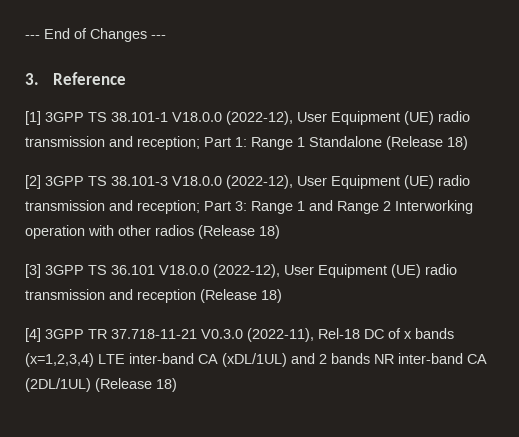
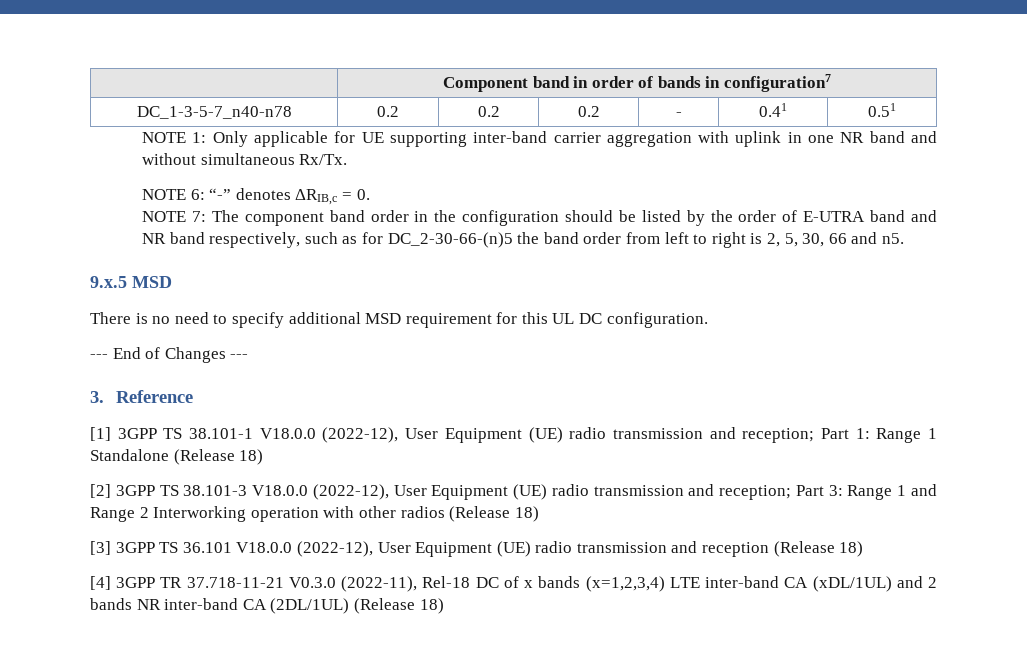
(25, 37) none -> [442,74,832,92] [136,106,292,119] [377,106,399,117] [477,106,500,117] [577,106,600,117] [675,112,682,117] [759,103,787,117] [868,103,896,117] [142,131,938,147] [142,153,348,165] [142,188,370,205] [142,210,938,226] [142,232,904,248] [90,276,172,288] [90,312,708,328] | Component band in order of bands in configuration7 // DC_1-3-5-7_n40-n78 | 0.2 | 0.2 | 0.2 | - | 0.41 | 0.51 // NOTE 1: Only applicable for UE supporting inter-band carrier aggregation with uplink in one NR band and without simultaneous Rx/Tx. // NOTE 6: “-” denotes ΔRIB,c = 0. // NOTE 7: The component band order in the configuration should be listed by the order of E-UTRA band and NR band respectively, such as for DC_2-30-66-(n)5 the band order from left to right is 2, 5, 30, 66 and n5. // 9.x.5 MSD // There is no need to specify additional MSD requirement for this UL DC configuration. //

